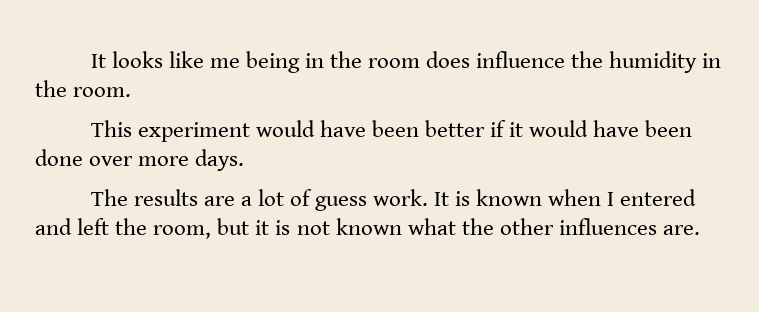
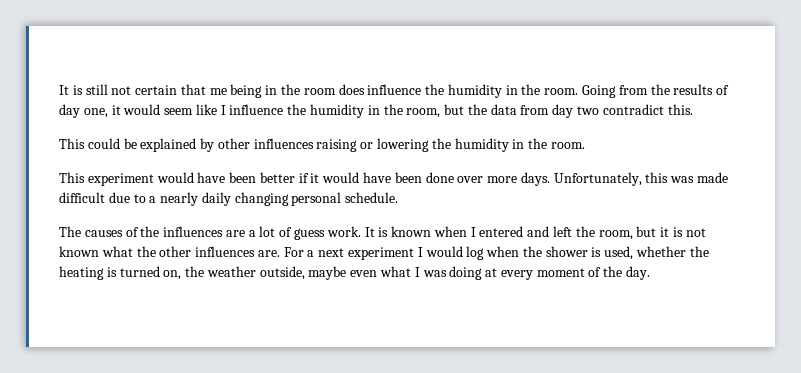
[90,51,204,68] It looks like -> [59,84,206,95] It is still not certain that
(132, 92) none -> [582,84,730,98] [59,104,693,118] [59,138,585,152] Going from the results of day one, it would seem like I influence the humidity in the room, but the data from day two contradict this. // This could be explained by other influences raising or lowering the humidity in the room.
[90,189,198,206] // The results -> [553,172,729,186] [59,192,399,206] [59,226,224,237] Unfortunately, this was made difficult due to a nearly daily changing personal schedule. // The causes of the influences
(700, 230) none -> [283,246,709,260] [59,266,651,280] For a next experiment I would log when the shower is used, whether the heating is turned on, the weather outside, maybe even what I was doing at every moment of the day.

